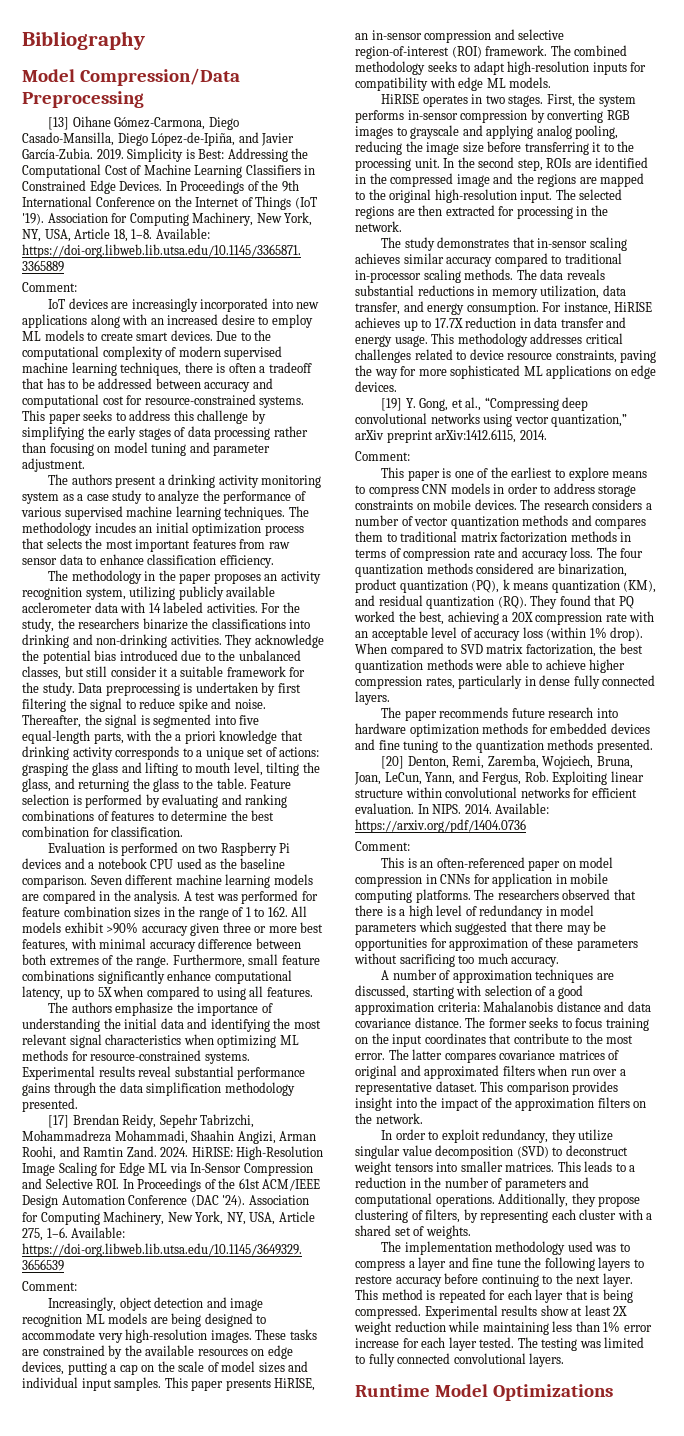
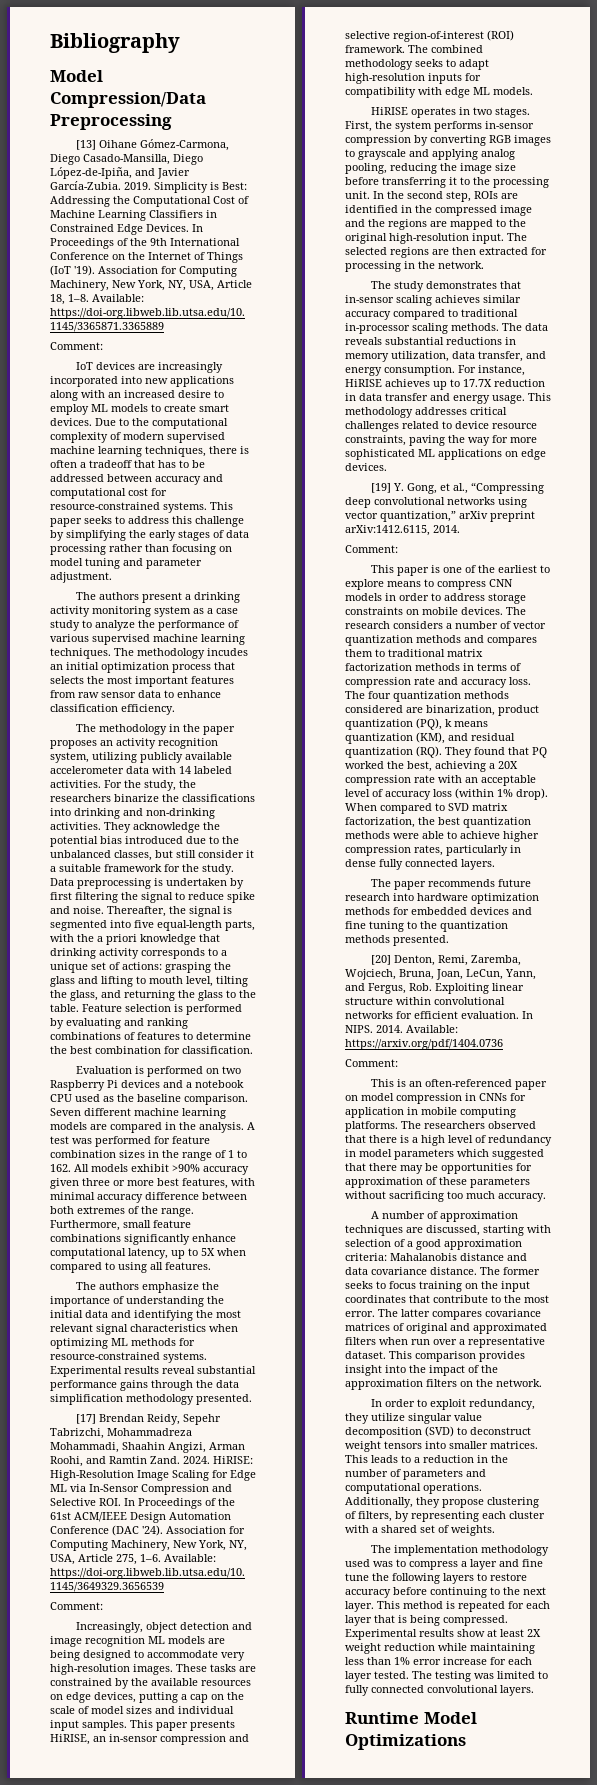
[22,602,92,613] acclerometer -> [50,766,124,774] accelerometer

